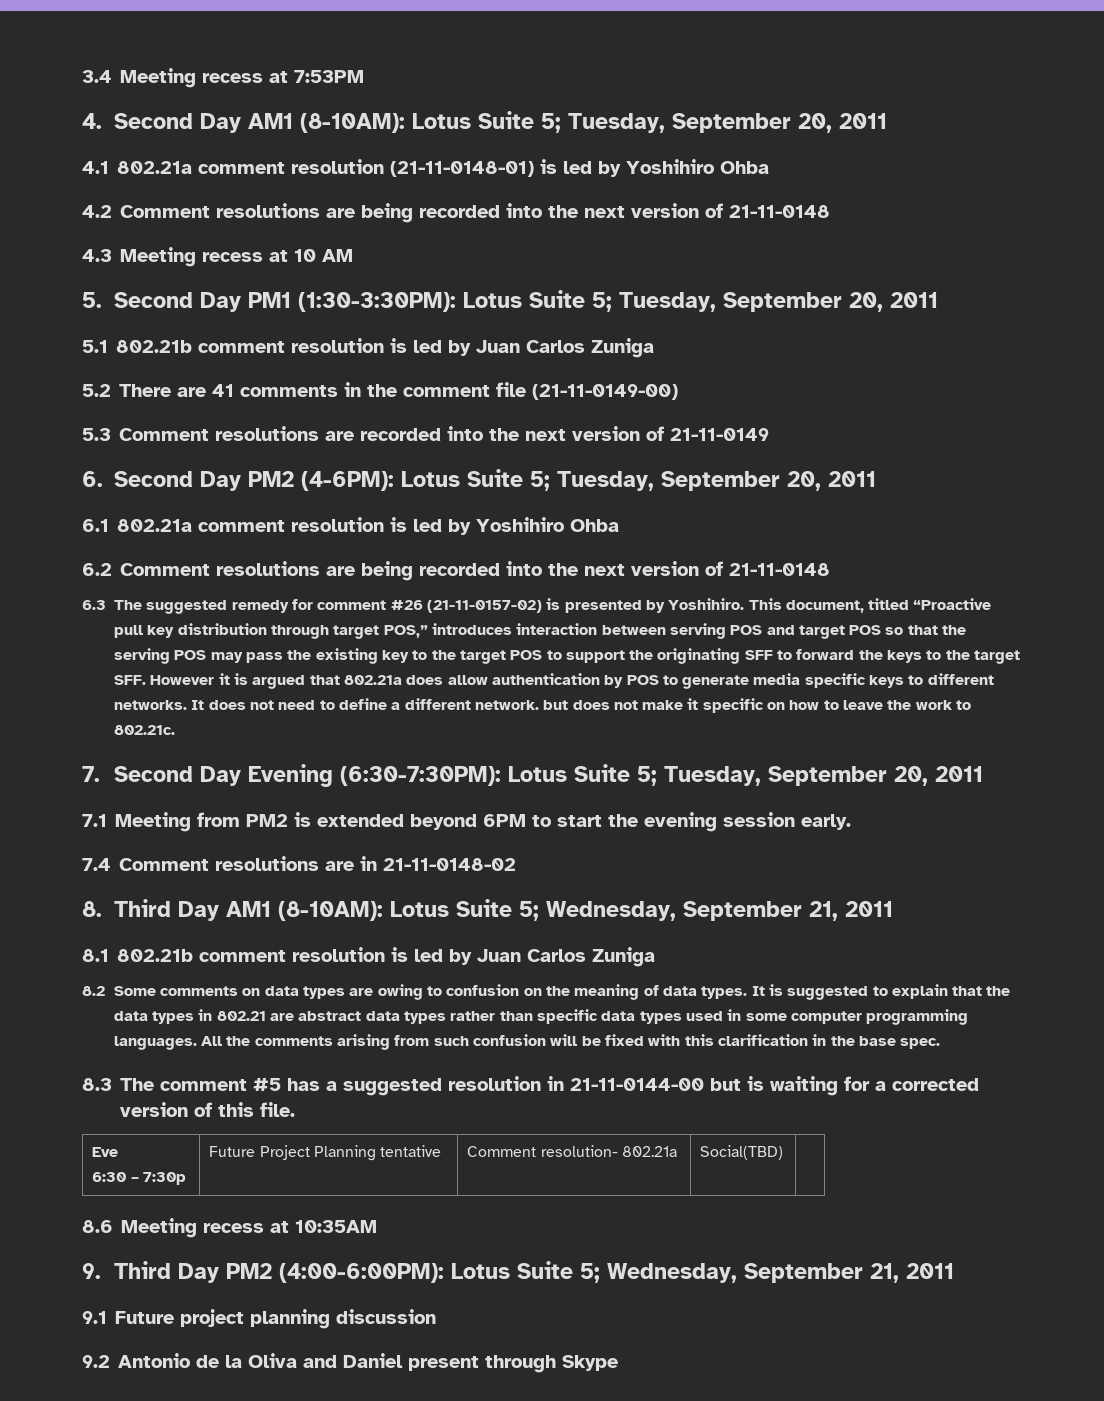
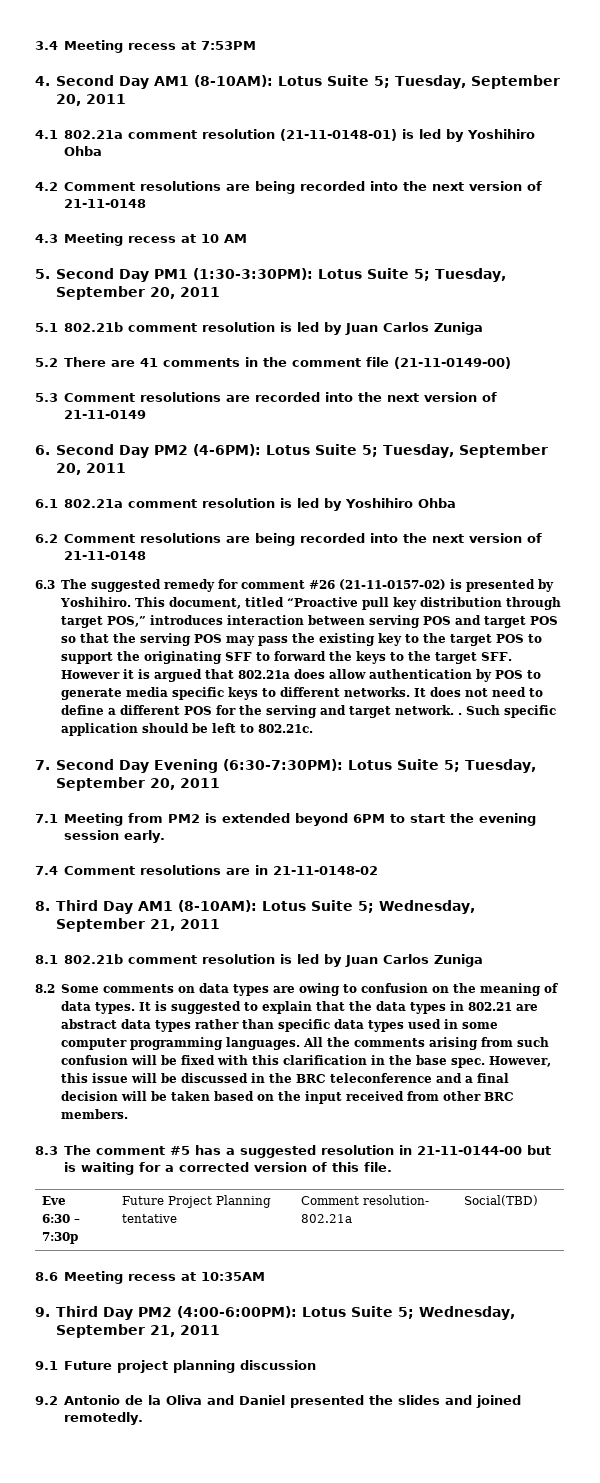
[474,698,953,713] network. but does not make it specific on how to leave the work -> [183,705,556,718] [60,723,236,736] POS for the serving and target network. . Such specific application should be left
(941, 1043) none -> [488,1056,551,1067] [60,1073,509,1083] [60,1091,514,1104] [60,1109,128,1119] However, this issue will be discussed in the BRC teleconference and a final decision will be taken based on the input received from other BRC members.
[408,1355,618,1373] present through Skype -> [289,1395,521,1408] [63,1412,143,1425] presented the slides and joined remotedly.

